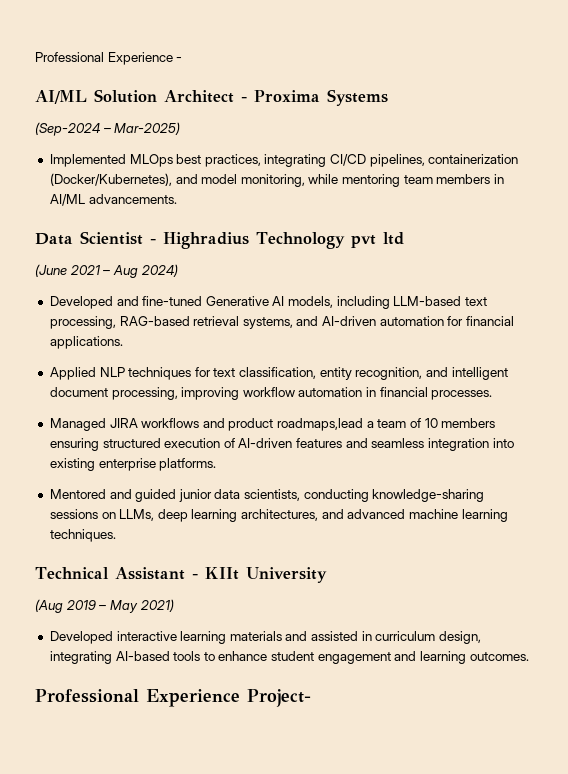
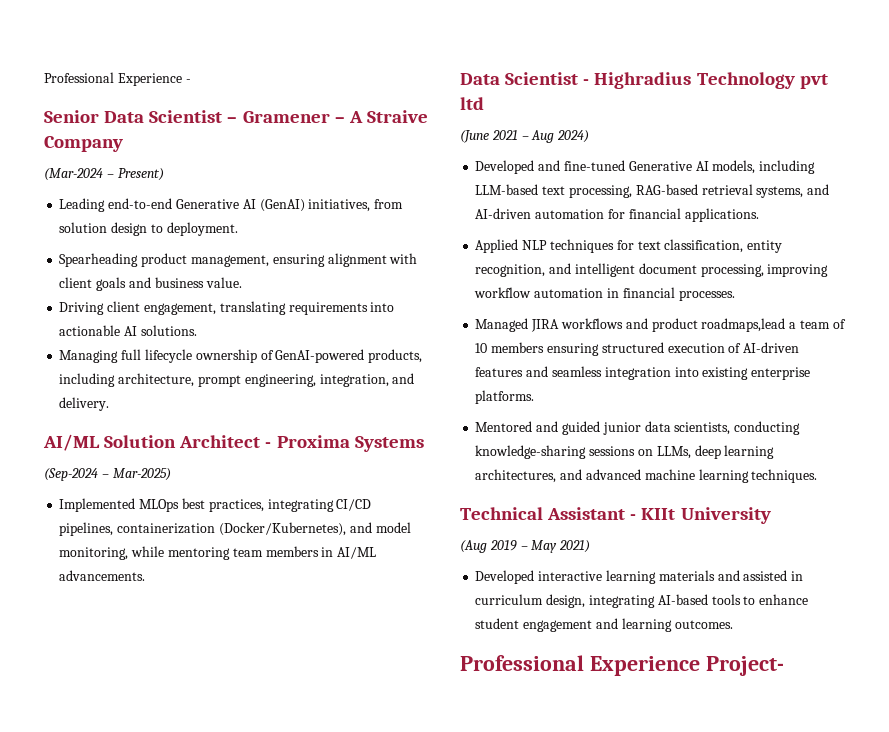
(183, 59) none -> [44,110,428,123] [44,136,123,152] [44,168,164,181] [59,198,404,212] [59,222,238,236] [59,253,418,267] [59,277,242,291] [59,301,395,315] [59,325,197,336] [59,349,423,363] [59,373,415,387] [59,397,110,411] // Senior Data Scientist – Gramener – A Straive Company // (Mar-2024 – Present) // Leading end-to-end Generative AI (GenAI) initiatives, from solution design to deployment. // Spearheading product management, ensuring alignment with client goals and business value. // Driving client engagement, translating requirements into actionable AI solutions. // Managing full lifecycle ownership of GenAI-powered products, including architecture, prompt engineering, integration, and delivery.

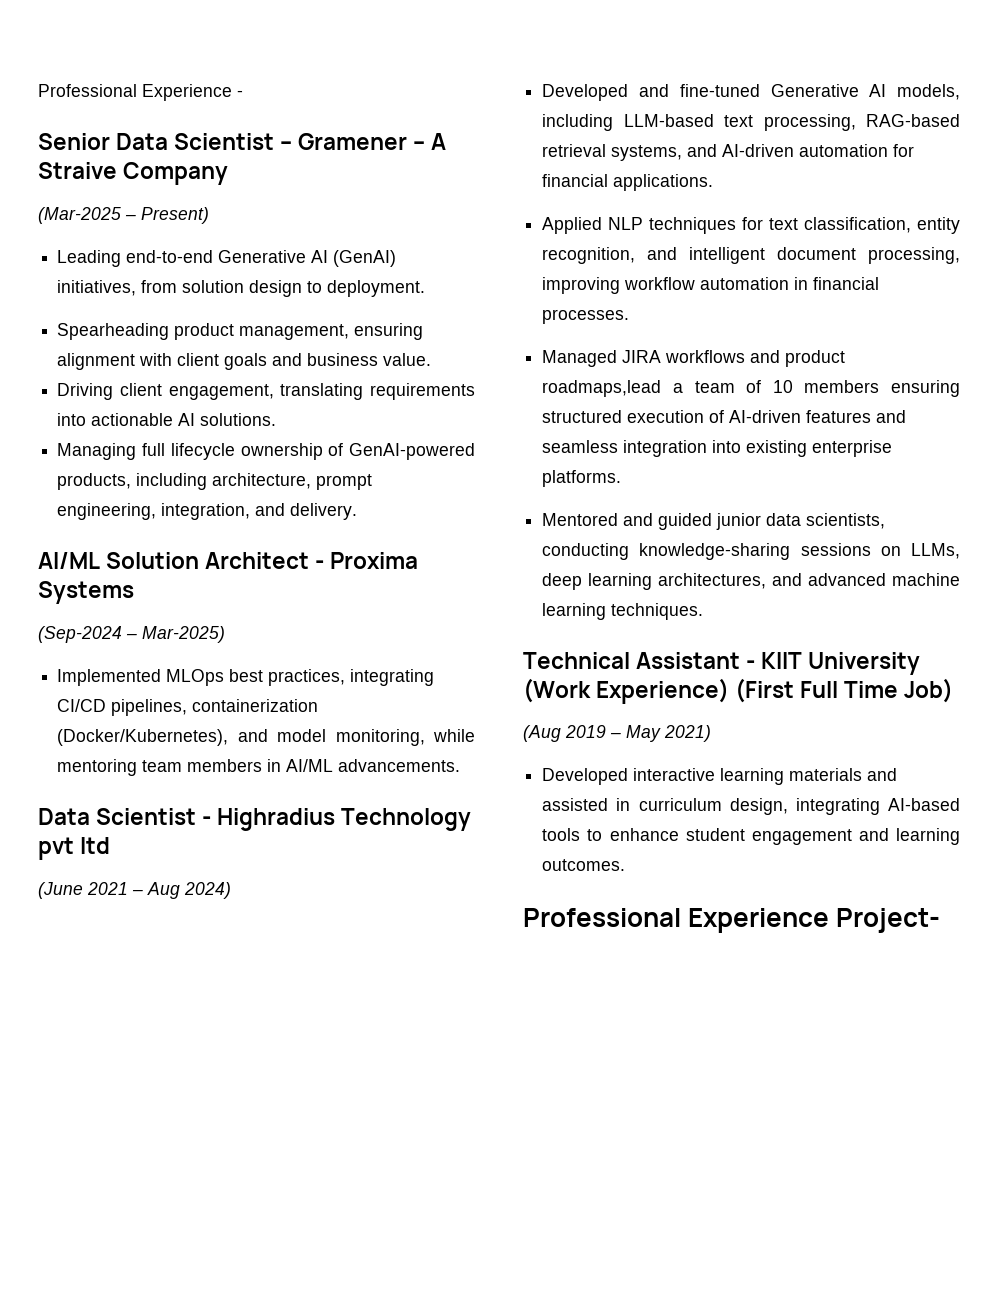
[44,168,103,181] (Mar-2024 -> [38,207,121,224] (Mar-2025
[641,508,676,520] KIIt -> [761,652,803,669] KIIT
(771, 515) none -> [523,678,954,704] (Work Experience) (First Full Time Job)

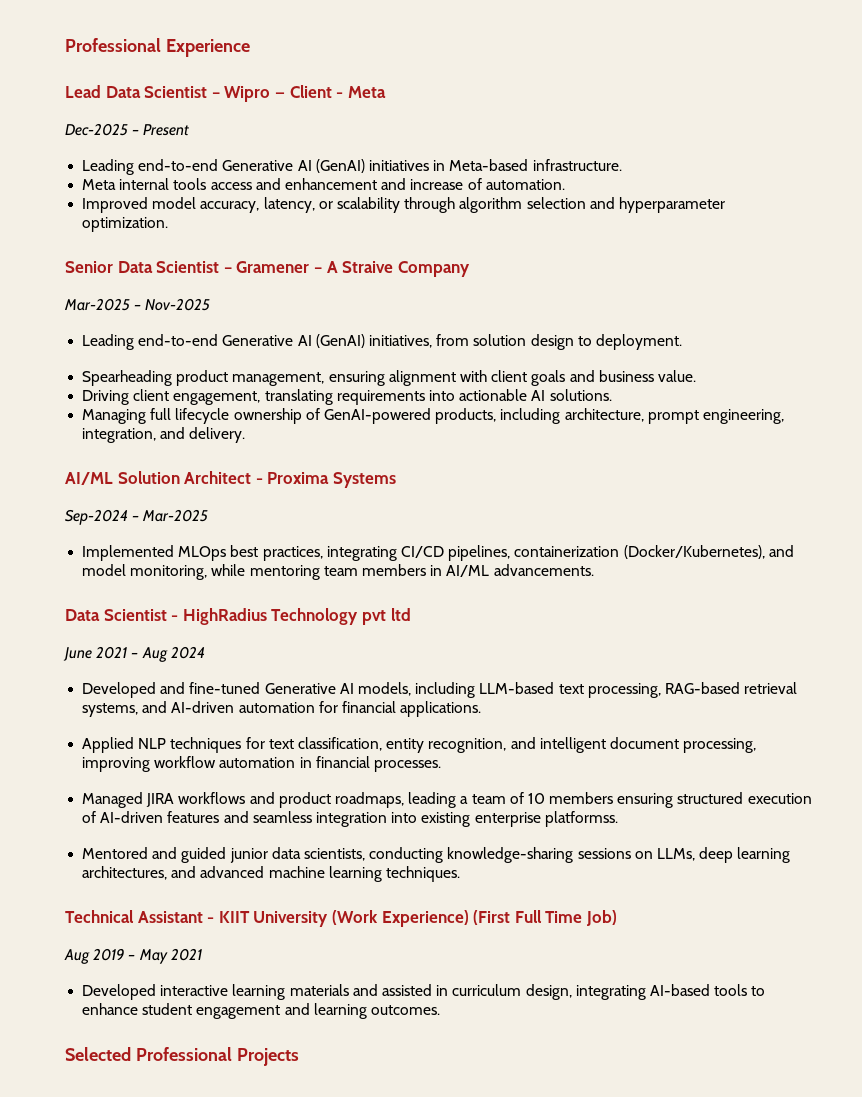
[38,84,243,101] Professional Experience - -> [65,38,250,57] [65,85,386,102] [65,123,190,136] [82,159,622,175] [82,178,565,190] [82,197,725,213] [82,217,169,232] Professional Experience // Lead Data Scientist – Wipro — Client - Meta // Dec-2025 – Present // Leading end-to-end Generative AI (GenAI) initiatives in Meta-based infrastructure. // Meta internal tools access and enhancement and increase of automation. // Improved model accuracy, latency, or scalability through algorithm selection and hyperparameter optimization.
[38,207,209,224] (Mar-2025 – Present) -> [64,298,211,311] Mar-2025 – Nov-2025
[38,626,225,643] (Sep-2024 – Mar-2025) -> [65,509,209,525] Sep-2024 – Mar-2025
[217,808,336,831] Highradius -> [182,608,267,625] HighRadius
[38,882,83,899] (June -> [63,647,92,661] June
[184,882,231,899] 2024) -> [170,646,205,659] 2024
[542,380,662,397] roadmaps,lead -> [334,792,457,808] roadmaps, leading
[542,470,622,487] platforms. -> [544,811,618,827] platformss.
[523,725,561,742] (Aug -> [64,949,90,964] Aug
[664,725,711,742] 2021) -> [170,948,202,961] 2021
[523,908,941,933] Professional Experience Project- -> [65,1047,299,1066] Selected Professional Projects

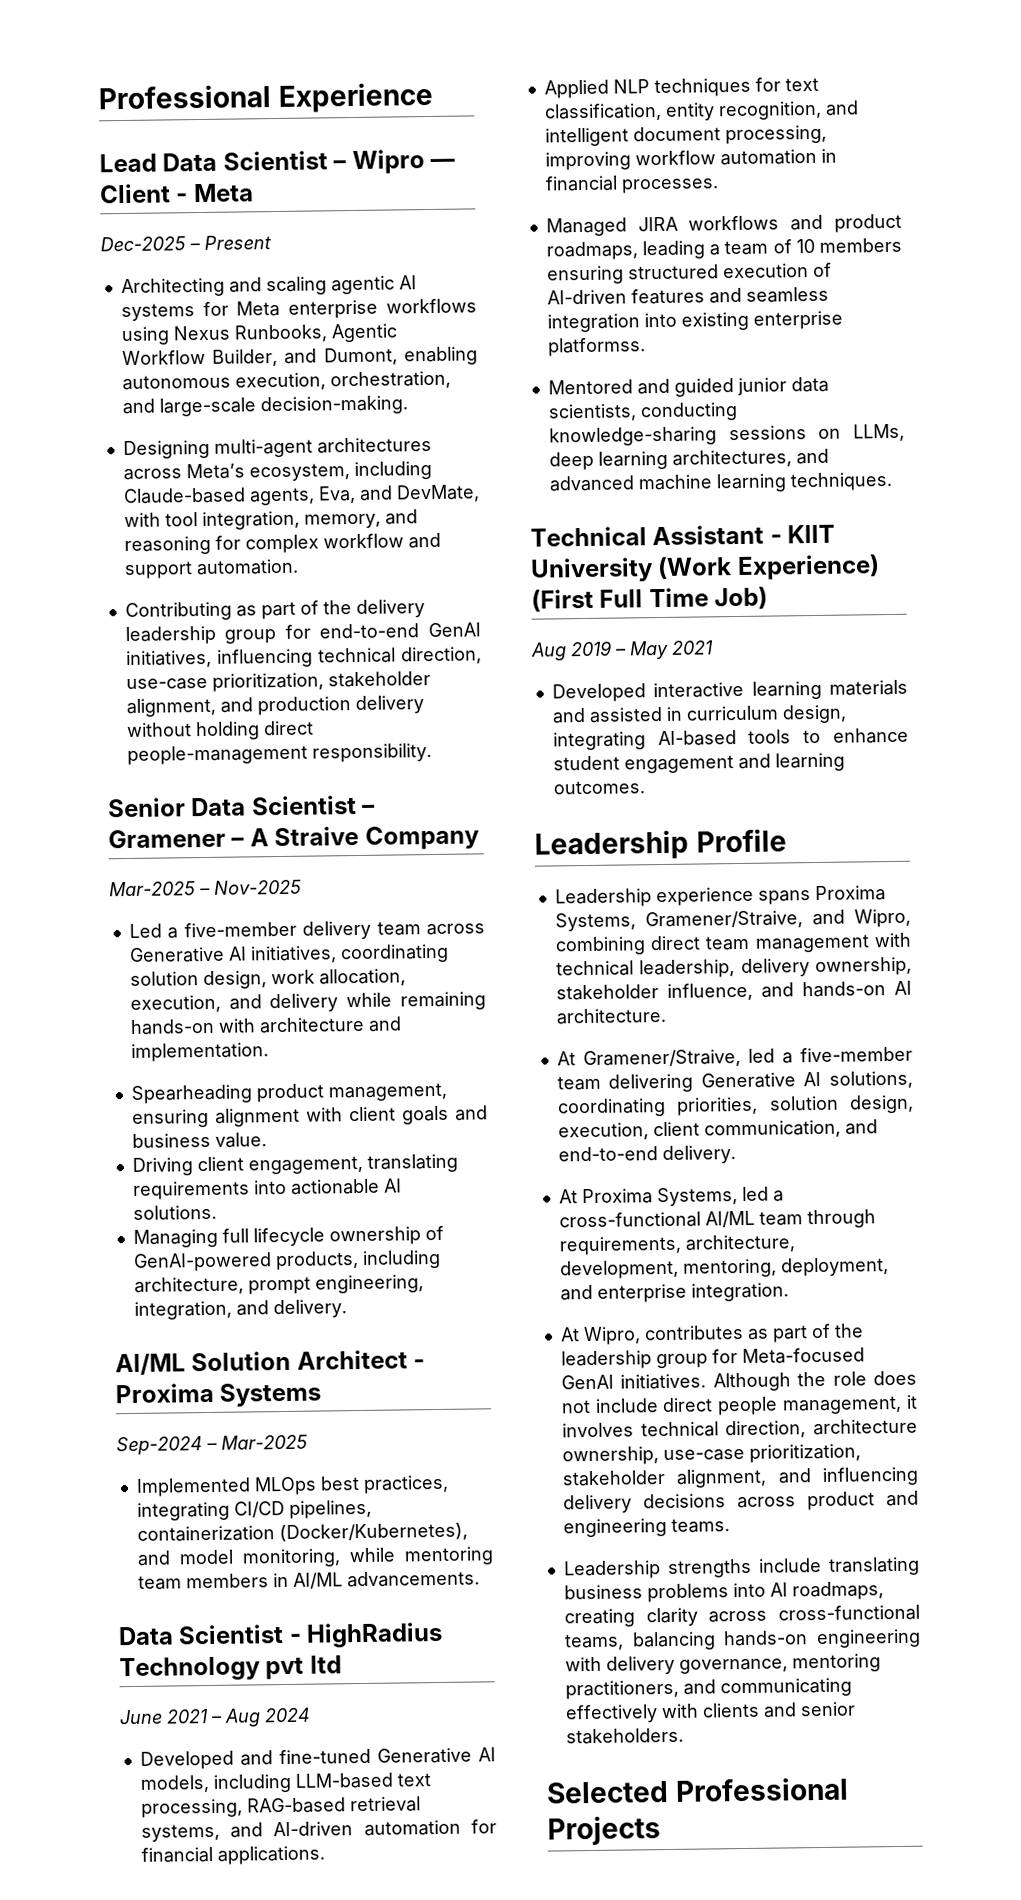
[82,159,622,175] [82,178,565,190] [82,197,725,213] [82,217,169,232] Leading end-to-end Generative AI (GenAI) initiatives in Meta-based infrastructure. // Meta internal tools access and enhancement and increase of automation. // Improved model accuracy, latency, or scalability through algorithm selection and hyperparameter optimization. -> [120,275,417,298] [120,298,477,322] [120,323,398,346] [121,346,478,367] [121,370,451,391] [121,395,408,417] [122,436,432,460] [122,460,432,482] [122,484,481,506] [123,509,418,531] [123,532,441,556] [123,558,299,580] [124,599,425,622] [124,622,481,646] [125,646,482,669] [125,671,431,692] [125,695,424,718] [125,720,314,741] [126,743,432,766] Architecting and scaling agentic AI systems for Meta enterprise workflows using Nexus Runbooks, Agentic Workflow Builder, and Dumont, enabling autonomous execution, orchestration, and large-scale decision-making. // Designing multi-agent architectures across Meta’s ecosystem, including Claude-based agents, Eva, and DevMate, with tool integration, memory, and reasoning for complex workflow and support automation. // Contributing as part of the delivery leadership group for end-to-end GenAI initiatives, influencing technical direction, use-case prioritization, stakeholder alignment, and production delivery without holding direct people-management responsibility.
[82,334,682,350] Leading end-to-end Generative AI (GenAI) initiatives, from solution design to deployment. -> [128,920,485,940] [128,943,449,964] [129,968,406,990] [129,991,486,1013] [129,1016,402,1035] [130,1042,269,1062] Led a five-member delivery team across Generative AI initiatives, coordinating solution design, work allocation, execution, and delivery while remaining hands-on with architecture and implementation.
(440, 1010) none -> [534,828,787,861] [554,885,886,908] [554,908,911,932] [554,932,911,956] [555,956,912,979] [555,980,912,1001] [555,1007,666,1025] [556,1046,913,1069] [556,1070,913,1093] [556,1094,914,1118] [557,1119,878,1141] [557,1145,736,1165] [558,1186,784,1207] [558,1209,876,1229] [558,1234,795,1256] [559,1257,889,1280] [559,1282,789,1303] [559,1323,864,1346] [560,1347,865,1370] [560,1370,917,1392] [560,1394,918,1416] [561,1418,918,1439] [561,1443,861,1466] [561,1466,919,1488] [562,1490,919,1514] [562,1518,730,1538] [563,1556,920,1580] [563,1581,884,1603] [563,1604,920,1628] [563,1628,921,1651] [564,1653,881,1675] [564,1677,852,1700] [564,1701,856,1724] [565,1727,684,1745] // Leadership Profile // Leadership experience spans Proxima Systems, Gramener/Straive, and Wipro, combining direct team management with technical leadership, delivery ownership, stakeholder influence, and hands-on AI architecture. // At Gramener/Straive, led a five-member team delivering Generative AI solutions, coordinating priorities, solution design, execution, client communication, and end-to-end delivery. // At Proxima Systems, led a cross-functional AI/ML team through requirements, architecture, development, mentoring, deployment, and enterprise integration. // At Wipro, contributes as part of the leadership group for Meta-focused GenAI initiatives. Although the role does not include direct people management, it involves technical direction, architecture ownership, use-case prioritization, stakeholder alignment, and influencing delivery decisions across product and engineering teams. // Leadership strengths include translating business problems into AI roadmaps, creating clarity across cross-functional teams, balancing hands-on engineering with delivery governance, mentoring practitioners, and communicating effectively with clients and senior stakeholders.

